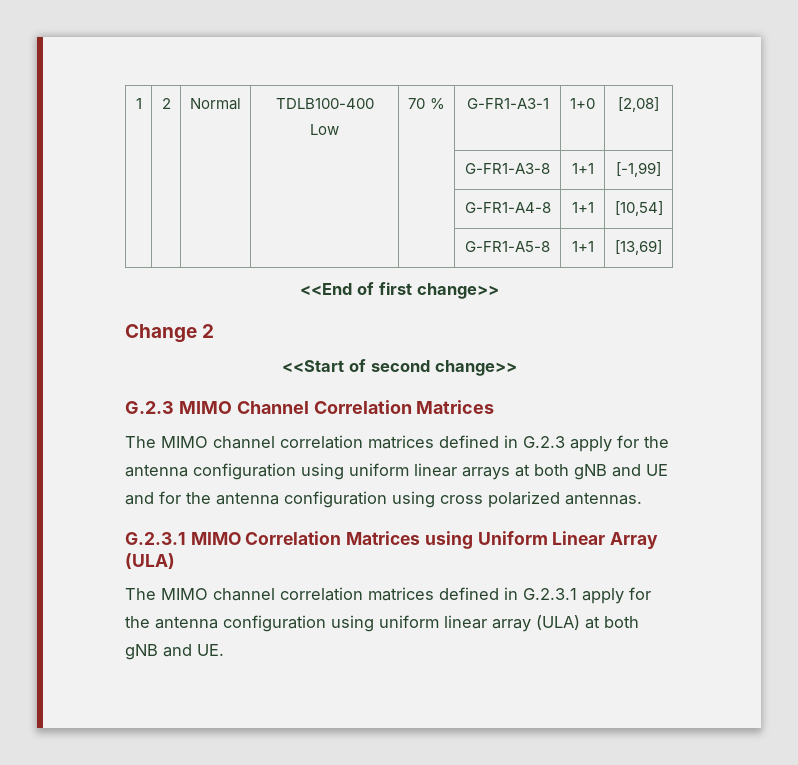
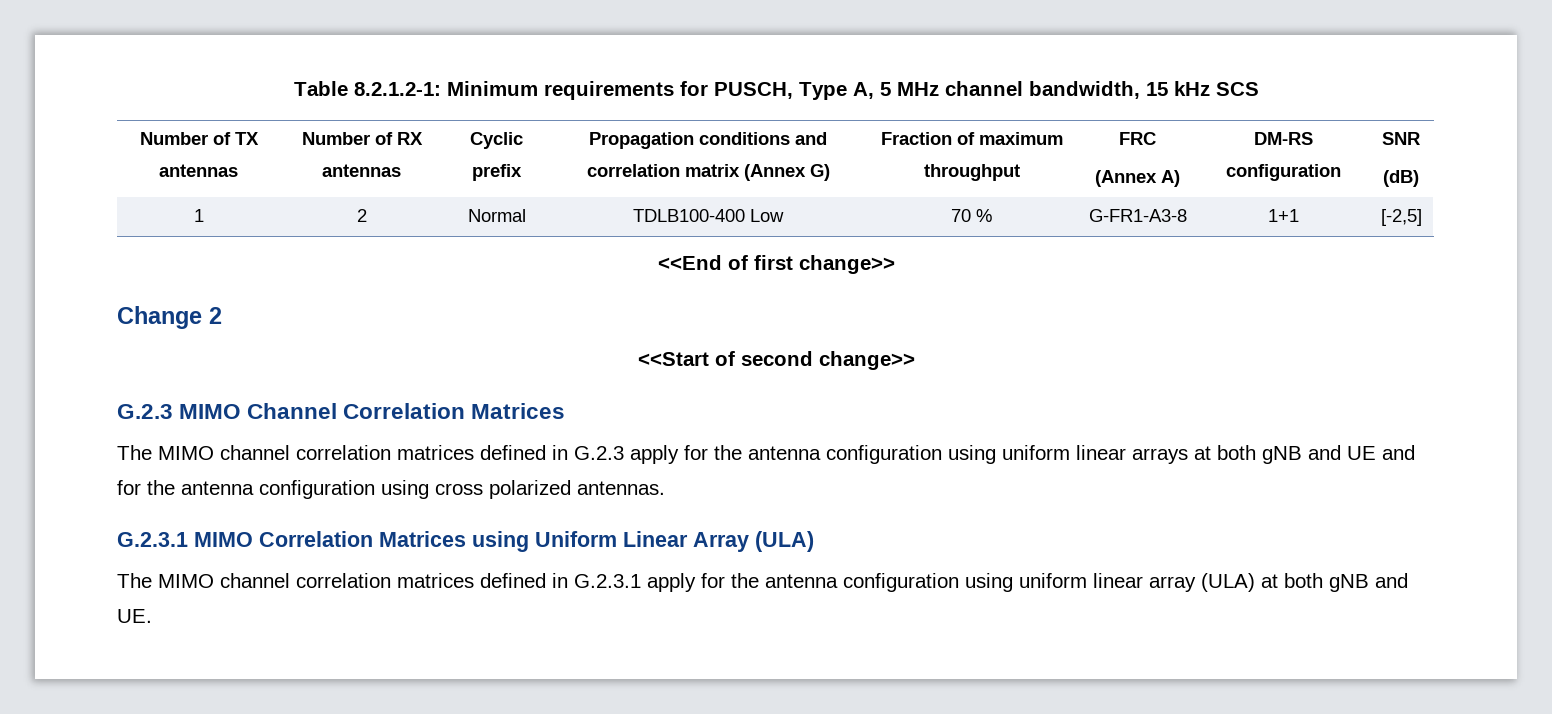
(135, 103) none -> [293,81,1259,100] [139,132,259,145] [159,164,238,177] [301,132,423,145] [322,164,401,177] [470,132,523,149] [472,164,522,181] [589,132,827,149] [586,164,830,181] [880,132,1063,145] [923,164,1020,181] [1119,132,1156,145] [1095,170,1180,187] [1254,132,1313,145] [1226,164,1341,181] [1382,132,1420,145] [1383,170,1419,187] Table 8.2.1.2-1: Minimum requirements for PUSCH, Type A, 5 MHz channel bandwidth, 15 kHz SCS // Number of TX antennas | Number of RX antennas | Cyclic prefix | Propagation conditions and correlation matrix (Annex G) | Fraction of maximum throughput | FRC // (Annex A) | DM-RS configuration | SNR // (dB) //
[466,98,549,109] [570,98,595,109] [618,97,659,112] | G-FR1-A3-1 | 1+0 | [2,08] // | | | | -> (992, 215) none
[616,162,661,177] [464,202,551,213] [571,202,594,213] [614,201,663,216] [465,241,550,252] [571,241,594,252] [615,240,662,255] [-1,99] // | | | | | G-FR1-A4-8 | 1+1 | [10,54] // | | | | | G-FR1-A5-8 | 1+1 | [13,69] -> [1380,209,1422,226] [-2,5]

